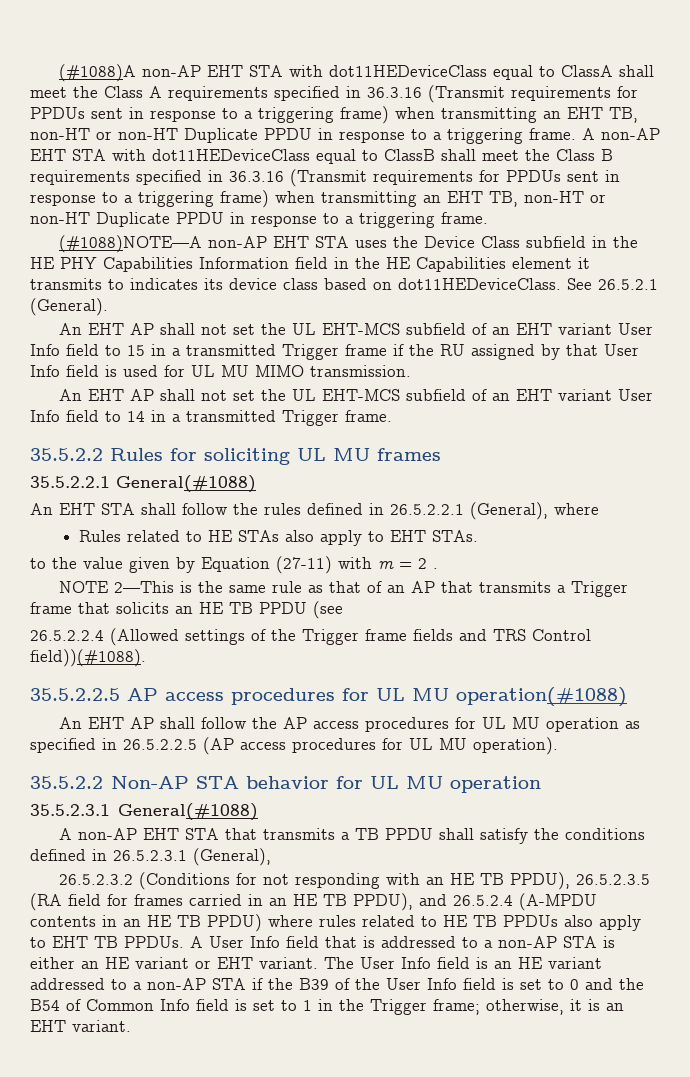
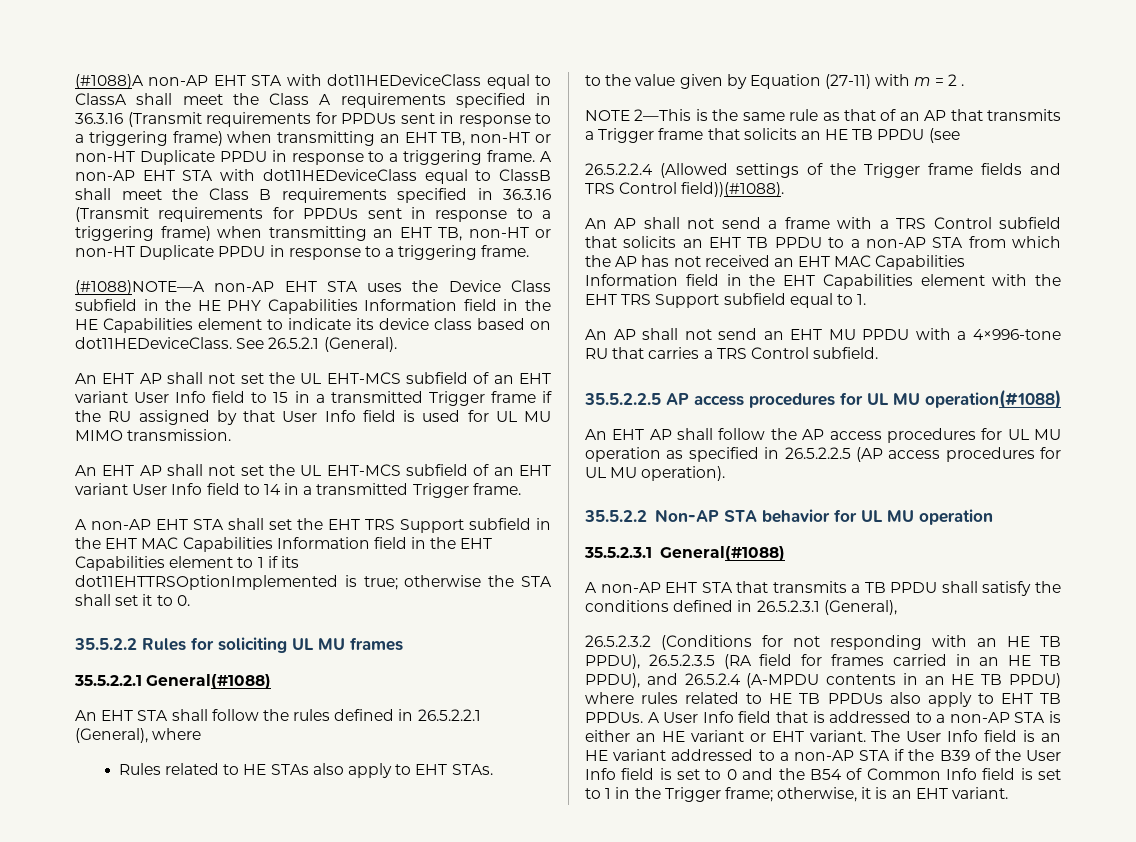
[578,257,590,269] [30,278,198,290] it transmits to indicates -> [267,318,351,330] to indicate
(392, 416) none -> [75,518,551,533] [75,537,493,552] [75,556,299,571] [75,575,552,590] [75,594,190,606] // A non-AP EHT STA shall set the EHT TRS Support subfield in the EHT MAC Capabilities Information field in the EHT Capabilities element to 1 if its dot11EHTTRSOptionImplemented is true; otherwise the STA shall set it to 0.
(146, 658) none -> [585,217,1061,229] [585,236,1061,248] [585,255,966,270] [585,274,1061,289] [585,293,867,308] [585,328,1061,340] [585,347,879,359] // An AP shall not send a frame with a TRS Control subfield that solicits an EHT TB PPDU to a non-AP STA from which the AP has not received an EHT MAC Capabilities Information field in the EHT Capabilities element with the EHT TRS Support subfield equal to 1. // An AP shall not send an EHT MU PPDU with a 4×996-tone RU that carries a TRS Control subfield.

